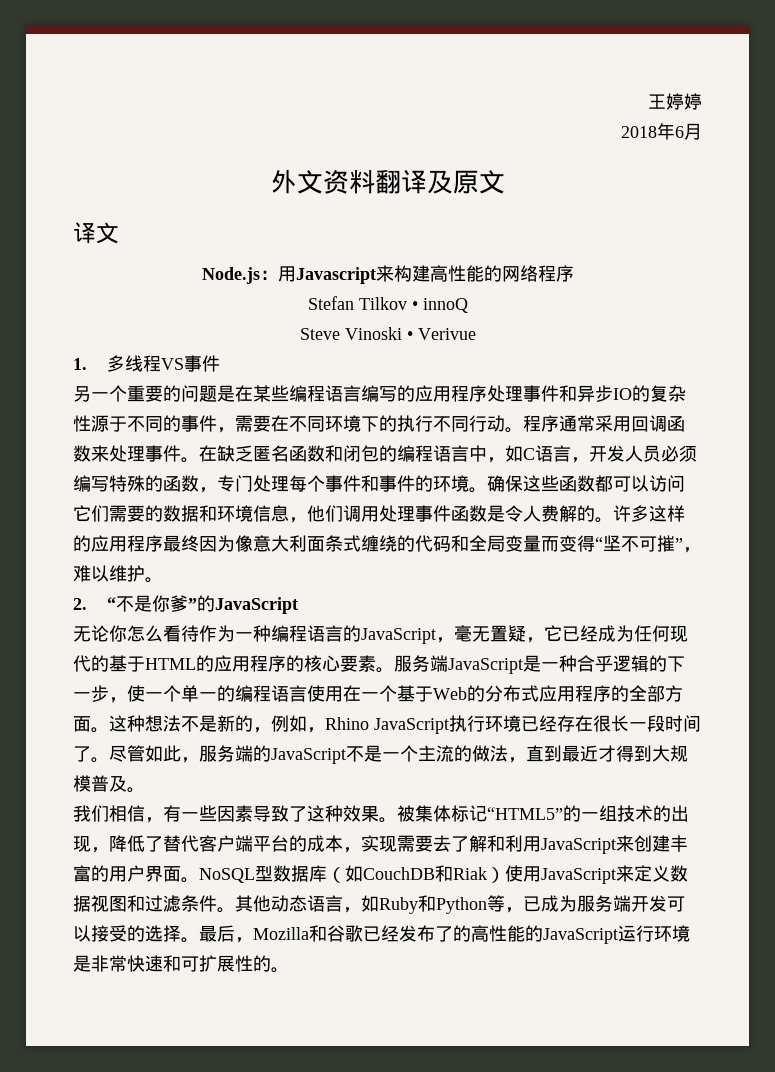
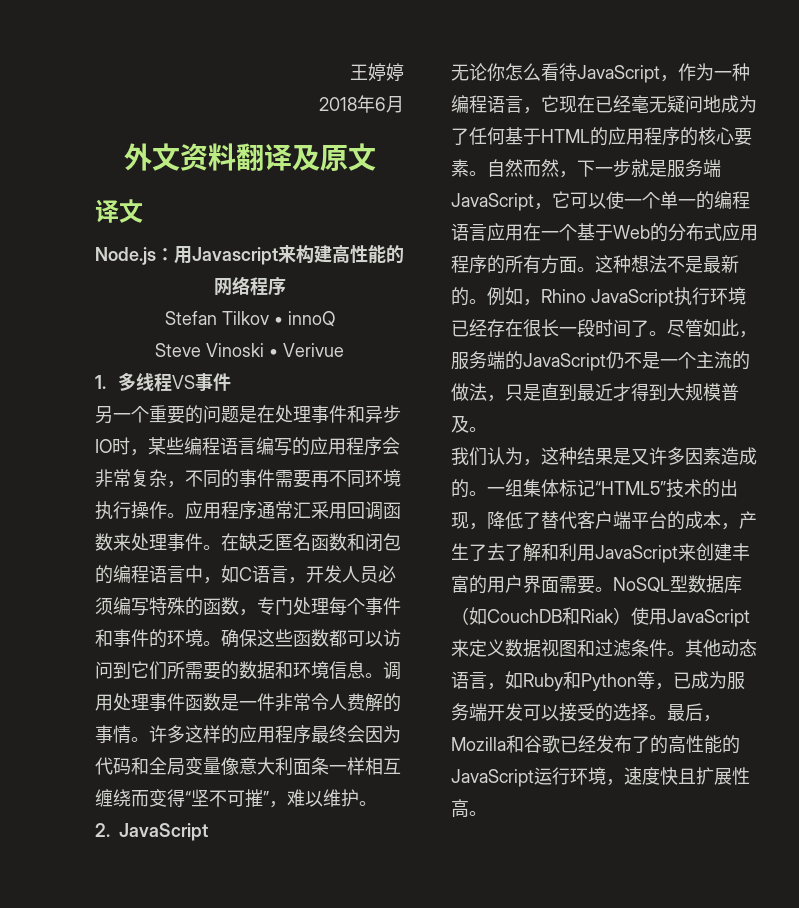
(253, 393) none -> [275,405,401,423] [95,437,148,456] 处理事件和异步IO时，
[487,385,686,402] [73,415,523,433] 处理事件和异步IO的复杂性源于不同的事件，需要在不同环境下的执行不同行动。 -> [382,437,400,455] [95,469,401,488] [95,501,221,520] 会非常复杂，不同的事件需要再不同环境执行操作。应用
(595, 423) none -> [293,501,311,519] 汇
[73,505,109,522] 它们 -> [113,661,185,680] 到它们所
[289,505,343,523] ，他们 -> [365,673,383,678] 。
(505, 513) none -> [239,693,311,711] 一件非常
(595, 513) none -> [95,725,131,744] 事情
[199,535,541,552] 因为像意大利面条式缠绕的代码和全局变量 -> [347,725,401,743] [95,757,401,776] [95,789,131,807] 会因为代码和全局变量像意大利面条一样相互缠绕
[107,595,216,612] “不是你爹”的 -> (110, 830) none
(199, 633) none -> [577,65,678,83] JavaScript，
[343,625,688,644] [73,655,109,672] 的JavaScript，毫无置疑，它已经成为任何现代的 -> [523,95,757,114] [451,127,505,145] ，它现在已经毫无疑问地成为了任何
[394,655,685,674] [73,685,127,703] 服务端JavaScript是一种合乎逻辑的下一步， -> [487,159,721,178] [451,191,606,211] 自然而然，下一步就是服务端JavaScript，它可以
[307,685,325,702] 使 -> [487,223,505,241] 应
[629,685,665,702] 全部 -> [505,255,541,274] 所有
[217,715,271,733] 新的， -> [703,255,739,273] [451,287,487,306] 最新的。
(346, 756) none -> [606,351,624,369] 仍
(526, 760) none -> [505,384,541,401] 只是
[109,805,415,823] 相信，有一些因素导致了这种效果。被 -> [487,447,757,466] [451,479,523,498] 认为，这种结果是又许多因素造成的。一组
[563,805,617,822] 的一组 -> (666, 488) none
[361,835,433,852] 实现需要 -> [739,511,757,529] [451,543,487,561] 产生了
(181, 874) none -> [559,576,595,594] 需要
[73,955,271,972] 是非常快速和可扩展性的 -> [606,767,750,786] [451,799,469,818] ，速度快且扩展性高

